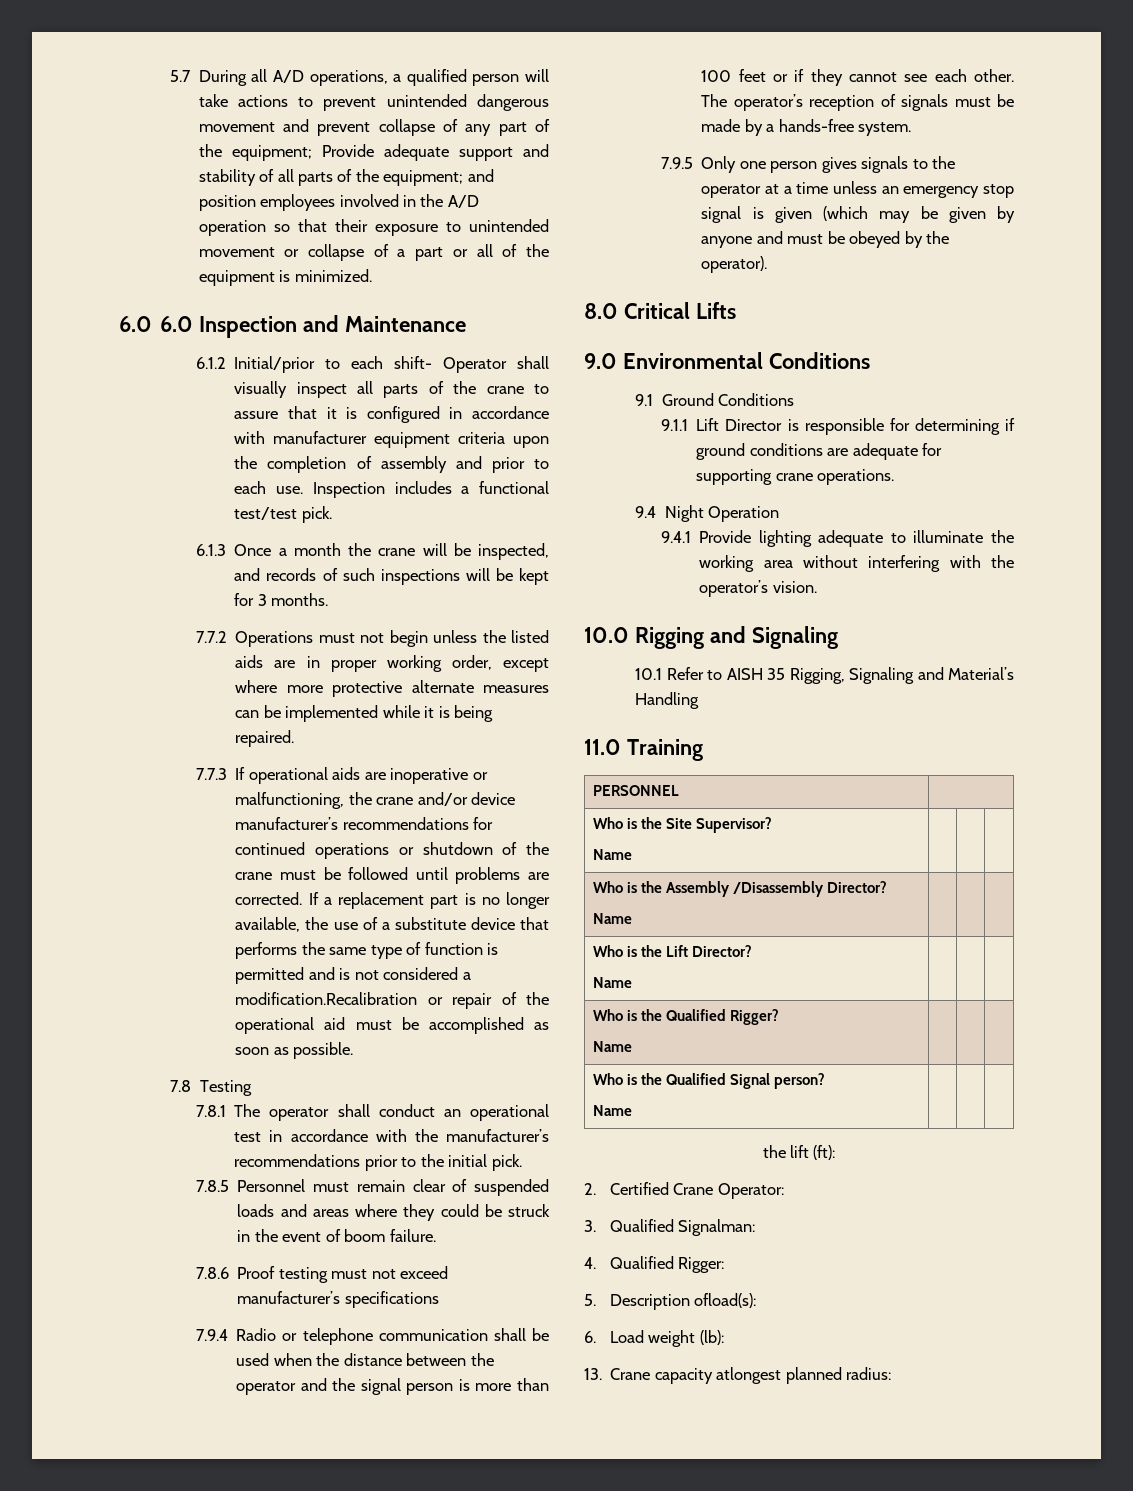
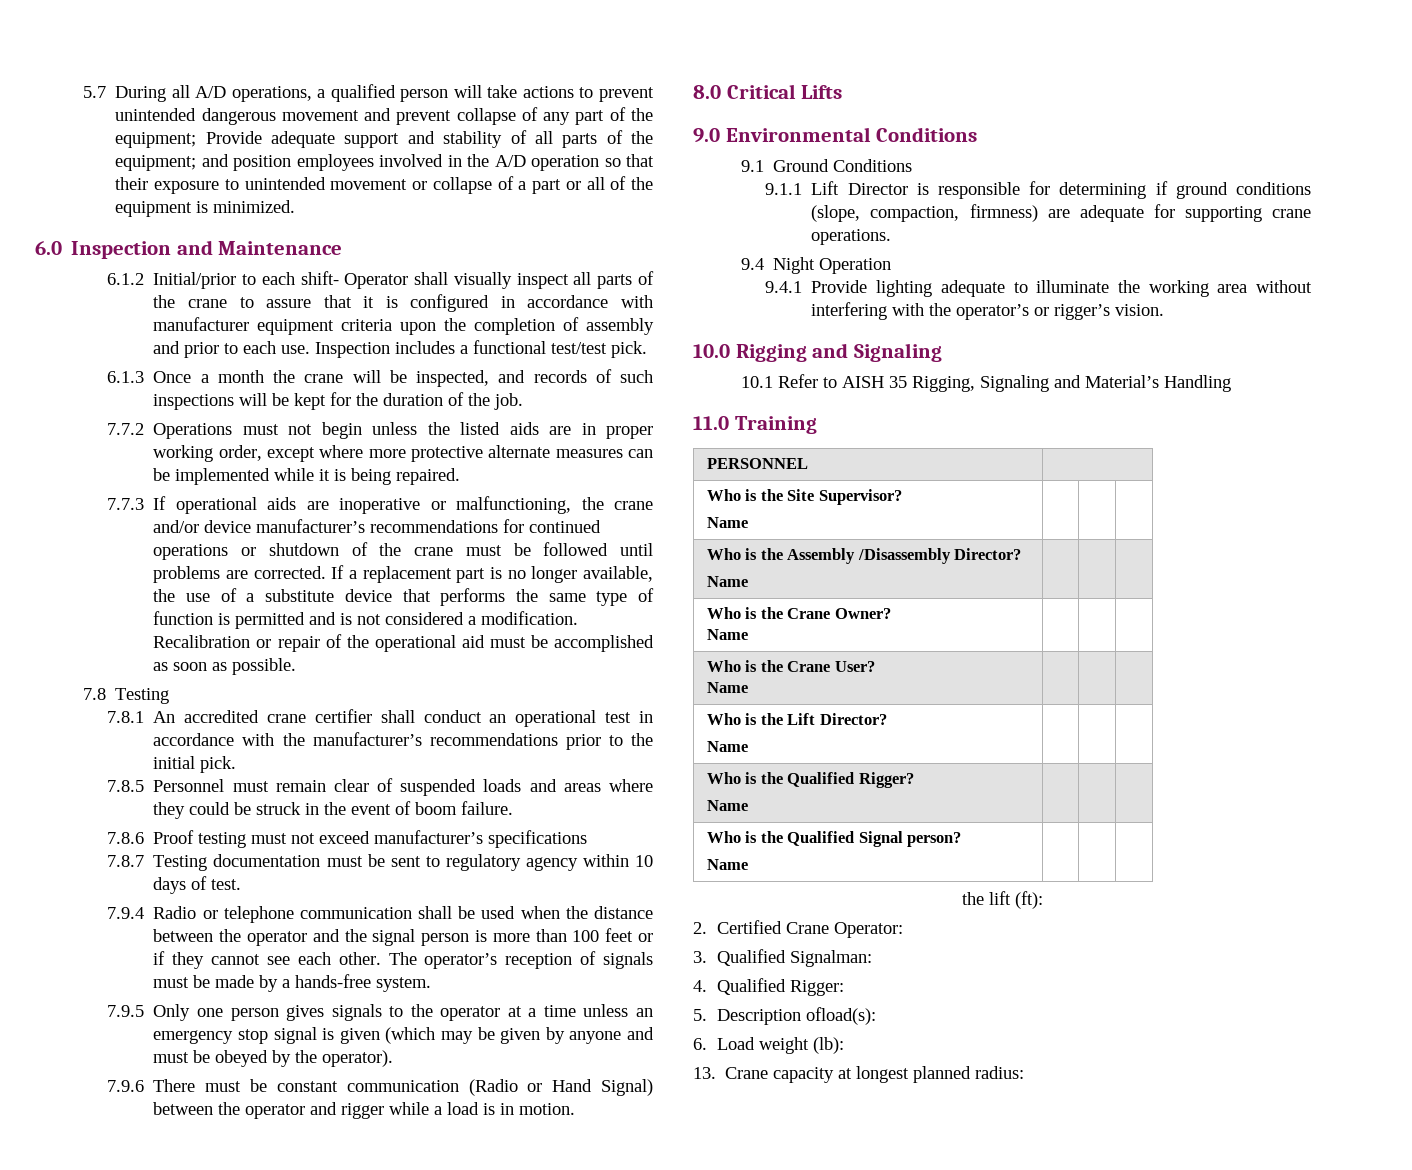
[160,316,194,332] 6.0 -> (62, 248) none
[257,593,329,606] 3 months. -> [356,392,524,410] the duration of the job.
[235,992,418,1005] modification.Recalibration -> [481,611,579,625] [153,635,251,648] modification. Recalibration
[234,1104,330,1121] The operator -> [153,709,372,723] An accredited crane certifier
(439, 1299) none -> [107,854,654,871] [153,876,242,894] // 7.8.7 Testing documentation must be sent to regulatory agency within 10 days of test.
(768, 264) none -> [107,1079,654,1096] [153,1102,576,1119] // 7.9.6 There must be constant communication (Radio or Hand Signal) between the operator and rigger while a load is in motion.
(823, 449) none -> [811,204,1038,222] (slope, compaction, firmness)
(769, 588) none -> [1034,304,1111,320] or rigger’s
(632, 918) none -> [706,607,891,619] [706,629,748,640] [706,660,875,672] [706,682,748,693] // Who is the Crane Owner? // Name | | | // Who is the Crane User? // Name | | |
[716,1367,782,1384] atlongest -> [838,1066,910,1083] at longest

